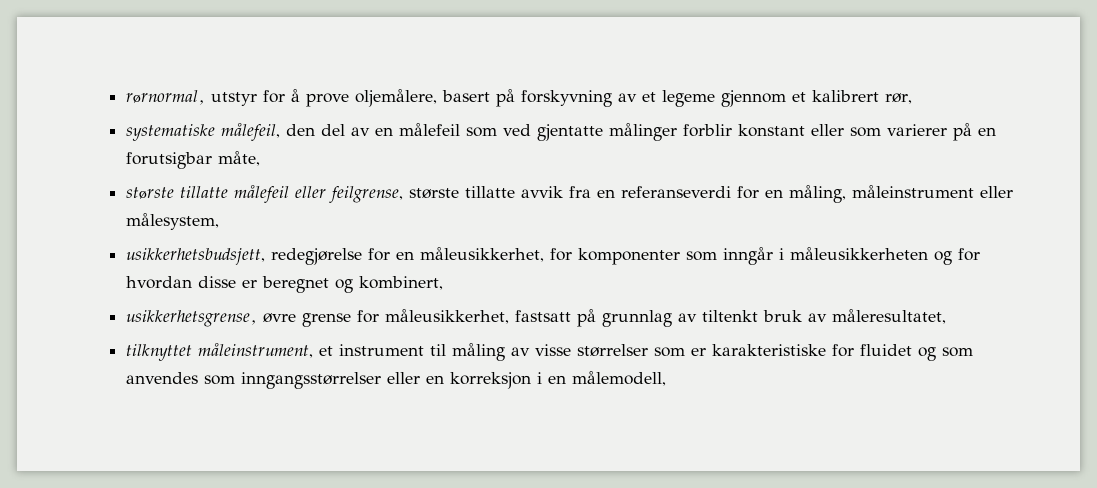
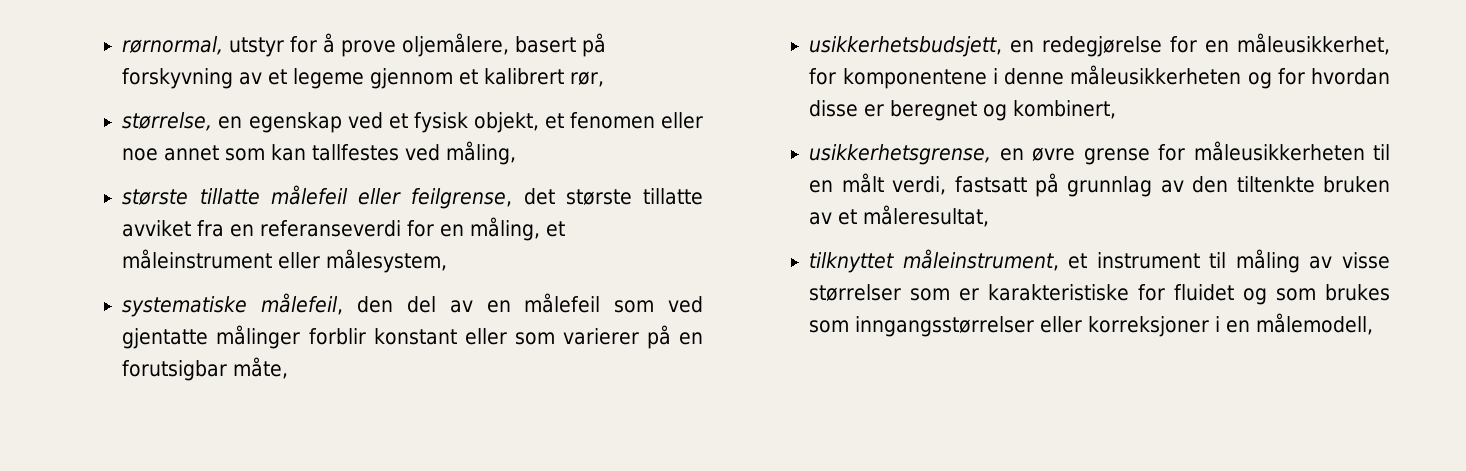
(912, 98) none -> [122,112,703,133] [122,141,517,165] [122,185,703,209] [122,217,566,241] [122,249,448,273] // størrelse, en egenskap ved et fysisk objekt, et fenomen eller noe annet som kan tallfestes ved måling, // største tillatte målefeil eller feilgrense, det største tillatte avviket fra en referanseverdi for en måling, et måleinstrument eller målesystem,
[125,185,1013,203] [125,213,219,230] [125,248,265,265] største tillatte målefeil eller feilgrense, største tillatte avvik fra en referanseverdi for en måling, måleinstrument eller målesystem, // usikkerhetsbudsjett, -> [809,36,1035,57] usikkerhetsbudsjett, en
[577,247,784,265] komponenter som inngår i -> [842,68,1065,89] komponentene i denne
(257, 318) none -> [999,148,1024,161] en
[384,309,946,327] måleusikkerhet, fastsatt på grunnlag av tiltenkt bruk av måleresultatet, -> [1193,141,1390,161] [809,173,1391,197] [809,205,990,227] måleusikkerheten til en målt verdi, fastsatt på grunnlag av den tiltenkte bruken av et måleresultat,
[125,372,198,384] anvendes -> [1325,284,1391,301] brukes
[425,372,531,389] en korreksjon -> [1088,316,1210,337] korreksjoner

